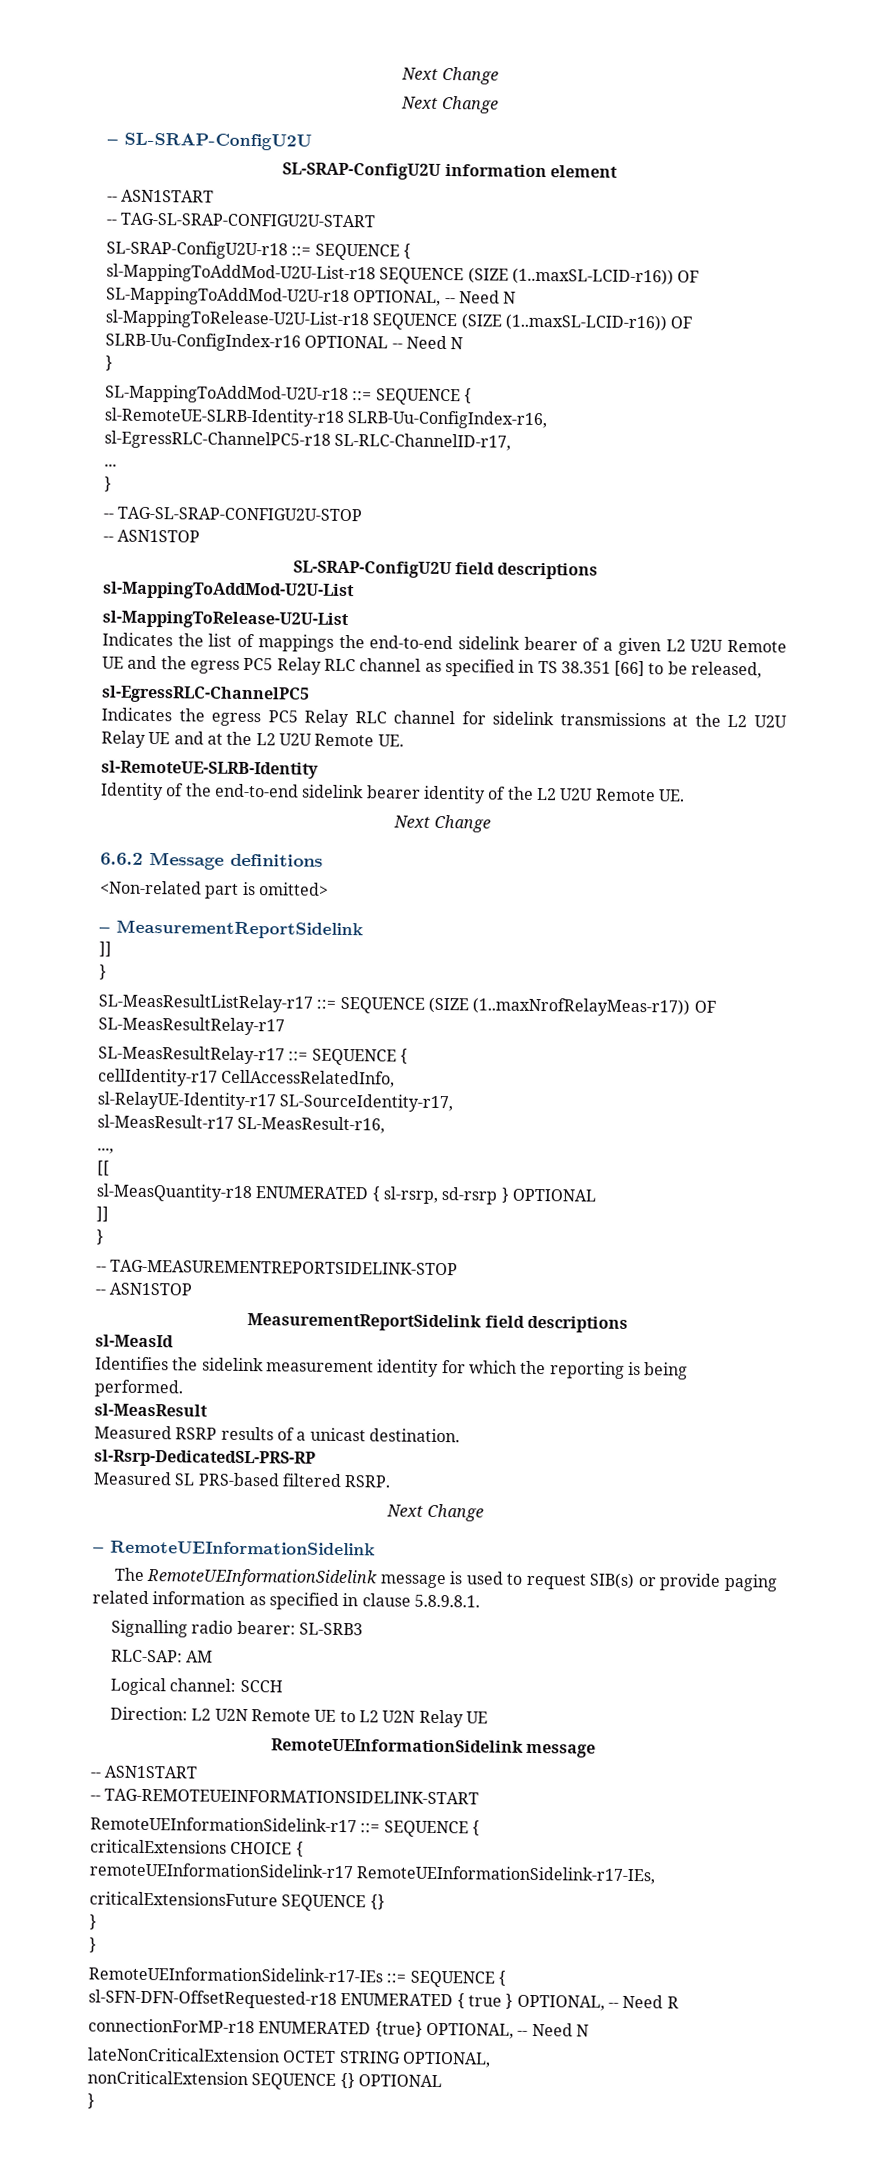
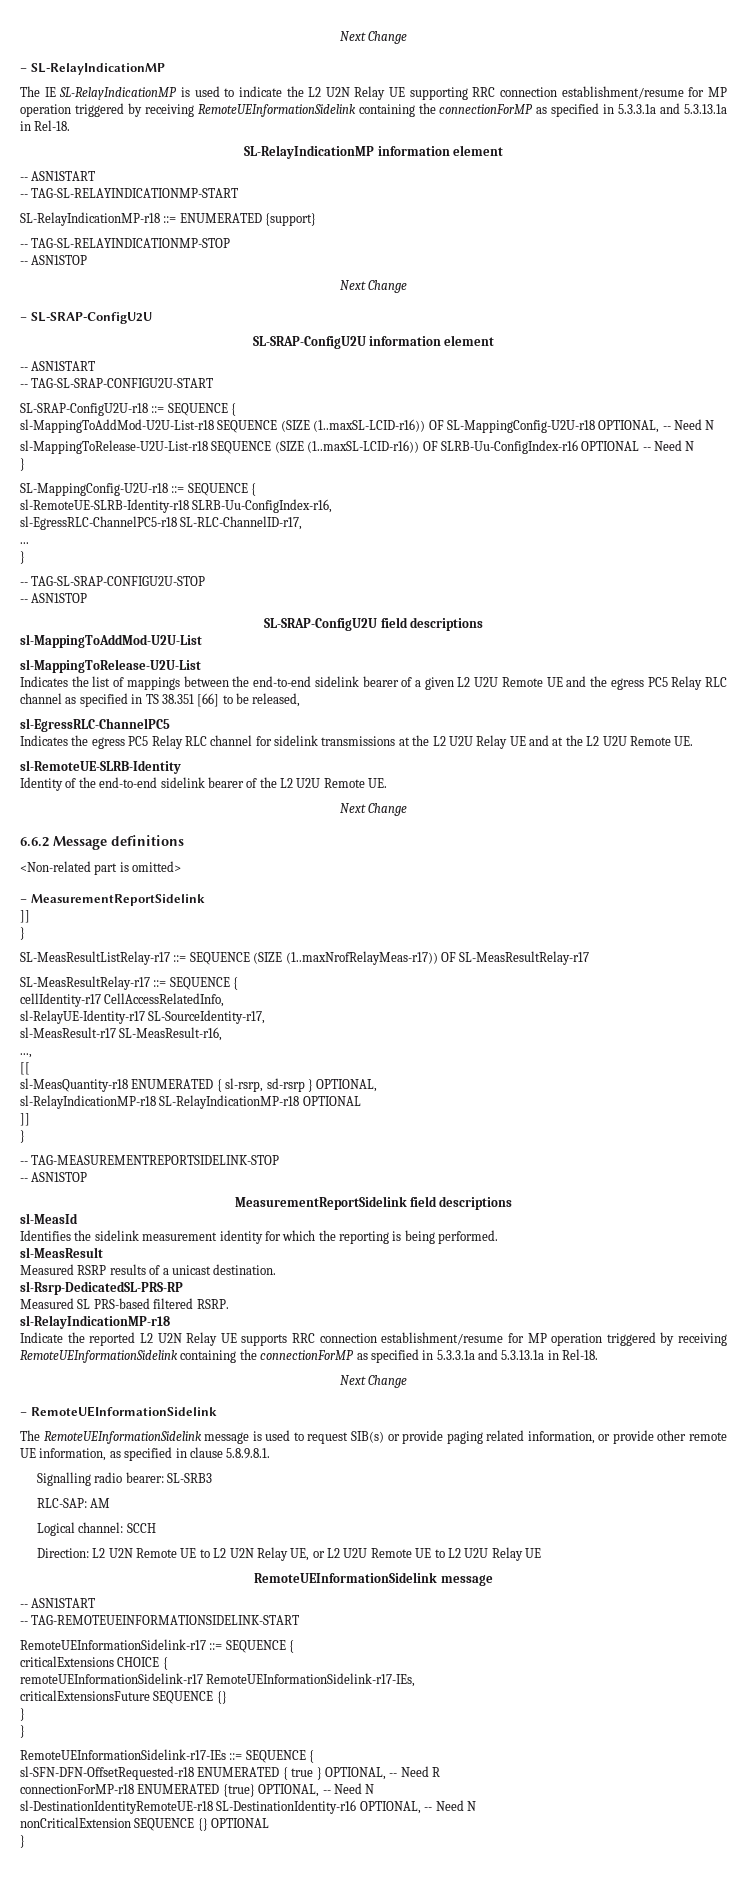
[401,66,499,85] Next Change -> [339,31,408,44] [20,63,165,75] [20,86,727,100] [20,103,727,117] [20,120,71,131] [244,145,503,159] [20,171,96,181] [20,188,239,198] [20,212,317,226] [20,238,231,248] [20,255,88,265] Next Change // – SL-RelayIndicationMP // The IE SL-RelayIndicationMP is used to indicate the L2 U2N Relay UE supporting RRC connection establishment/resume for MP operation triggered by receiving RemoteUEInformationSidelink containing the connectionForMP as specified in 5.3.3.1a and 5.3.13.1a in Rel-18. // SL-RelayIndicationMP information element // -- ASN1START // -- TAG-SL-RELAYINDICATIONMP-START // SL-RelayIndicationMP-r18 ::= ENUMERATED {support} // -- TAG-SL-RELAYINDICATIONMP-STOP // -- ASN1STOP
[106,286,350,307] SL-MappingToAddMod-U2U-r18 -> [446,420,595,433] SL-MappingConfig-U2U-r18
[105,384,349,405] SL-MappingToAddMod-U2U-r18 -> [20,483,168,496] SL-MappingConfig-U2U-r18
(334, 643) none -> [183,676,229,687] between
[422,785,486,804] identity -> (244, 782) none
(509, 1195) none -> [316,1079,378,1092] [20,1095,300,1109] OPTIONAL, // sl-RelayIndicationMP-r18 SL-RelayIndicationMP-r18
(392, 1481) none -> [20,1315,170,1329] [20,1332,727,1346] [20,1349,599,1363] // sl-RelayIndicationMP-r18 // Indicate the reported L2 U2N Relay UE supports RRC connection establishment/resume for MP operation triggered by receiving RemoteUEInformationSidelink containing the connectionForMP as specified in 5.3.3.1a and 5.3.13.1a in Rel-18.
[152,1591,246,1606] information -> [527,1430,727,1444] [20,1448,107,1461] information, or provide other remote UE information,
(464, 1718) none -> [290,1547,523,1561] UE, or L2 U2U Remote UE to L2 U2U Relay
[87,2047,491,2068] lateNonCriticalExtension OCTET STRING OPTIONAL, -> [20,1800,476,1814] sl-DestinationIdentityRemoteUE-r18 SL-DestinationIdentity-r16 OPTIONAL, -- Need N

